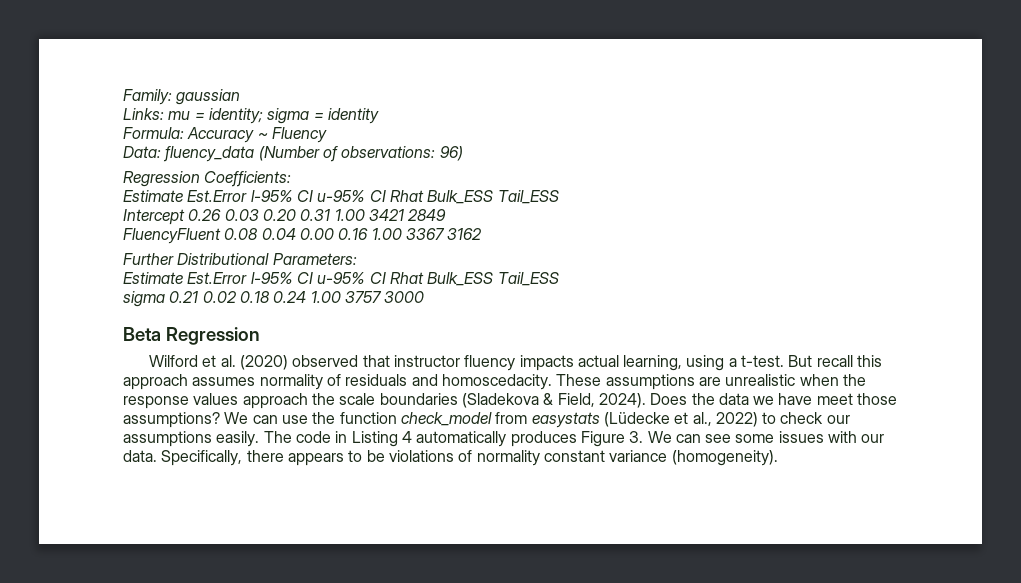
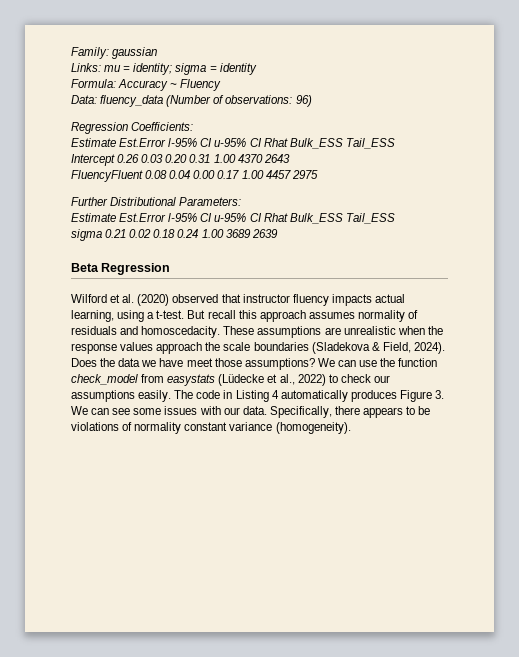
[368,209,447,221] 3421 2849 -> [237,154,290,163] 4370 2643
[338,228,483,240] 0.16 1.00 3367 3162 -> [217,170,318,179] 0.17 1.00 4457 2975
[344,291,425,303] 3757 3000 -> [225,229,278,238] 3689 2639

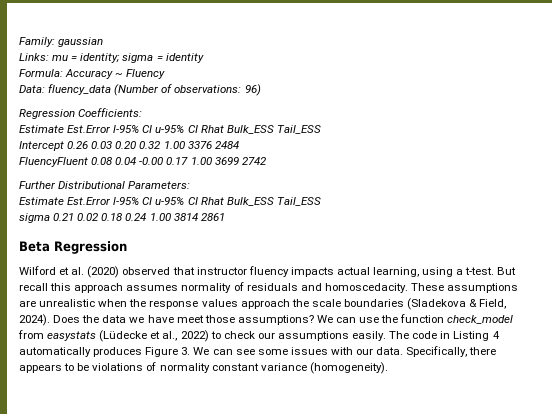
[189,154,290,163] 0.31 1.00 4370 2643 -> [139,141,239,149] 0.32 1.00 3376 2484
[193,170,216,179] 0.00 -> [139,157,164,165] -0.00
[265,170,318,179] 4457 2975 -> [214,157,266,165] 3699 2742
[225,229,278,238] 3689 2639 -> [173,213,225,221] 3814 2861

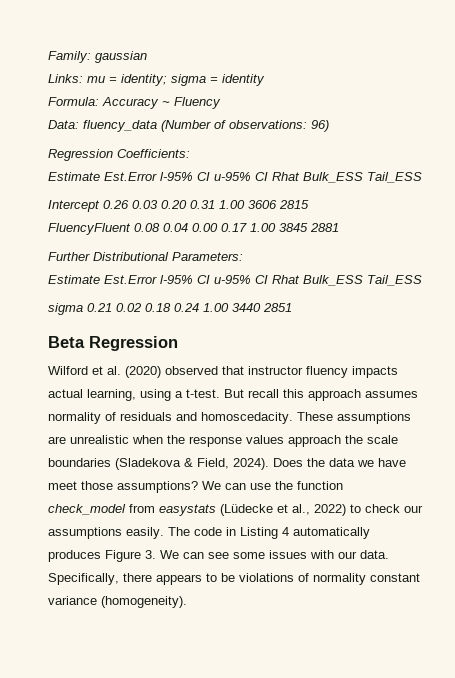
[139,141,239,149] 0.32 1.00 3376 2484 -> [190,200,309,209] 0.31 1.00 3606 2815
[139,157,164,165] -0.00 -> [192,223,218,232] 0.00
[214,157,266,165] 3699 2742 -> [279,223,339,232] 3845 2881
[173,213,225,221] 3814 2861 -> [232,303,292,312] 3440 2851

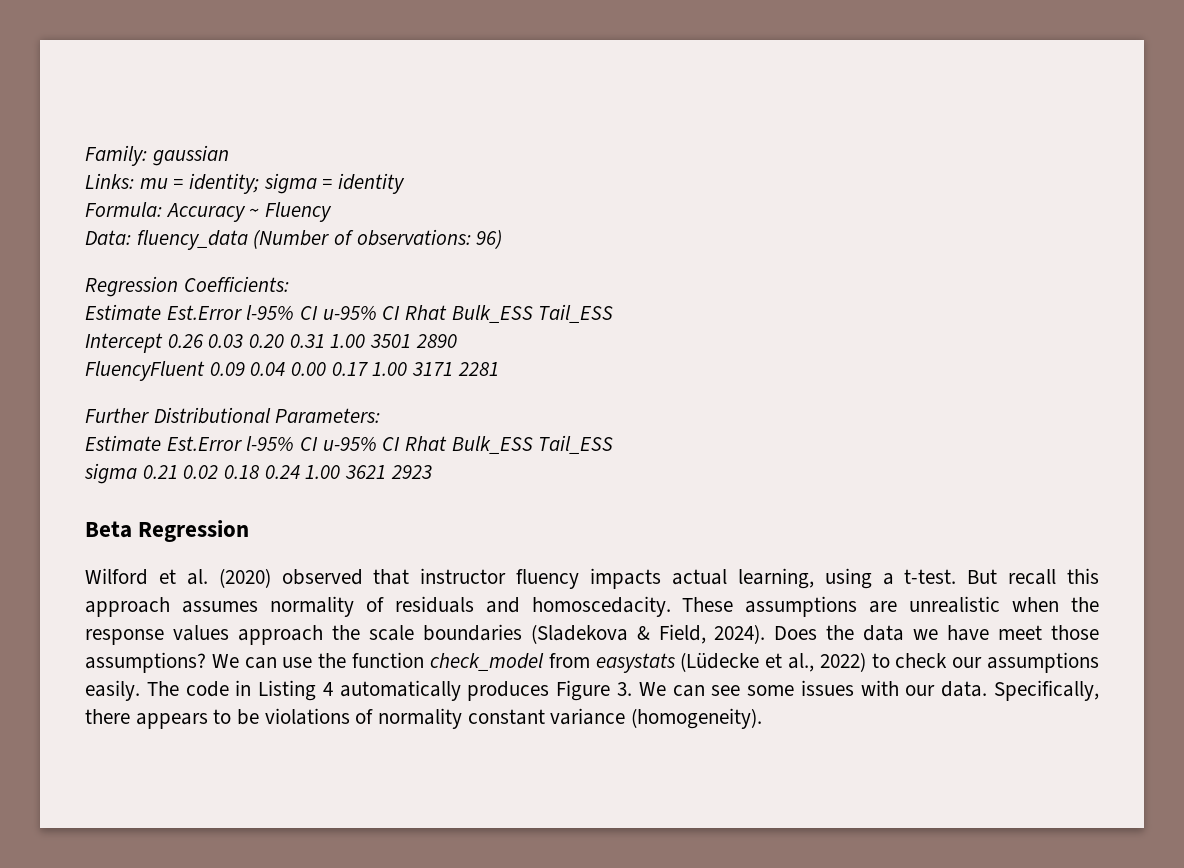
[248,200,309,209] 3606 2815 -> [370,334,457,348] 3501 2890
[134,223,160,232] 0.08 -> [209,362,245,376] 0.09
[279,223,339,232] 3845 2881 -> [412,362,499,376] 3171 2281
[232,303,292,312] 3440 2851 -> [345,465,432,479] 3621 2923

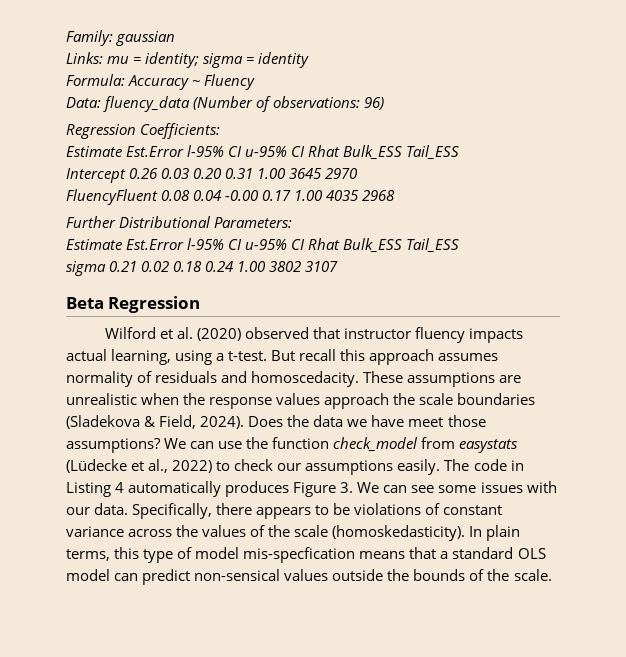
[370,334,457,348] 3501 2890 -> [289,168,358,179] 3645 2970
[209,362,499,376] 0.09 0.04 0.00 0.17 1.00 3171 2281 -> [161,190,396,201] 0.08 0.04 -0.00 0.17 1.00 4035 2968
[345,465,432,479] 3621 2923 -> [269,261,339,272] 3802 3107
[378,708,463,729] normality -> (441, 509) none
[631,708,763,729] (homogeneity). -> [128,525,521,541] [66,547,546,563] [66,569,552,585] across the values of the scale (homoskedasticity). In plain terms, this type of model mis-specfication means that a standard OLS model can predict non-sensical values outside the bounds of the scale.

